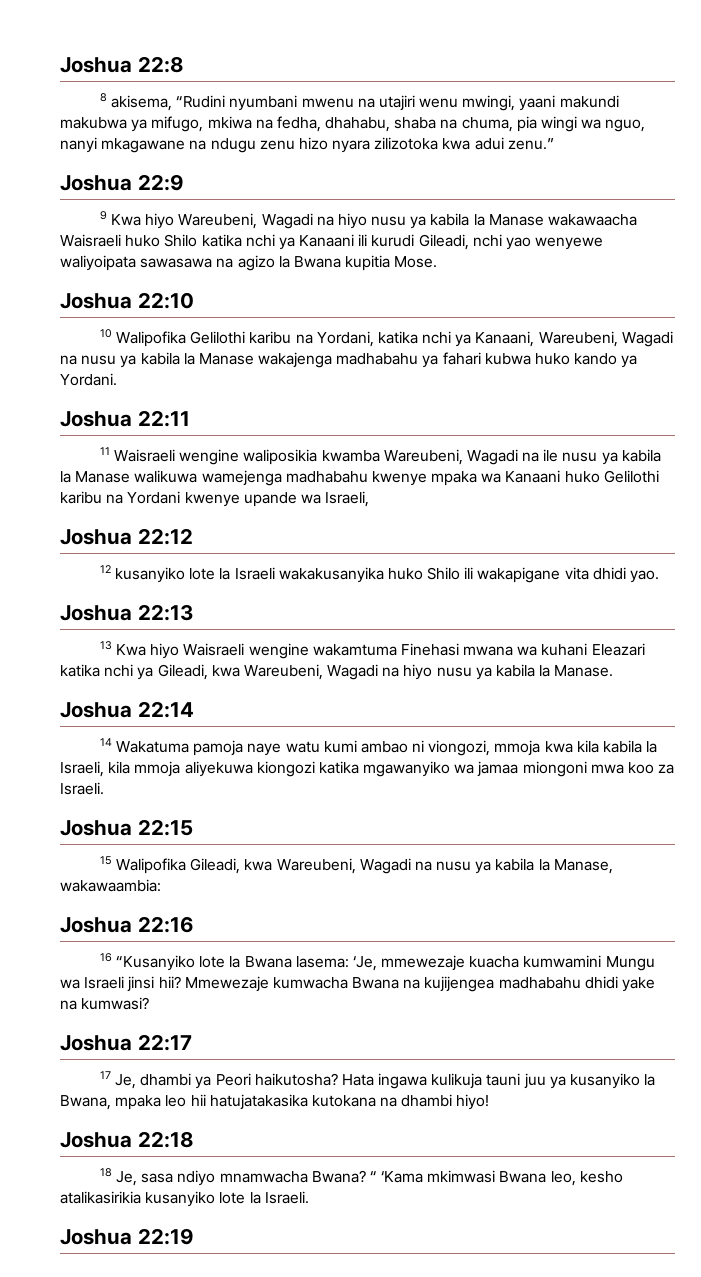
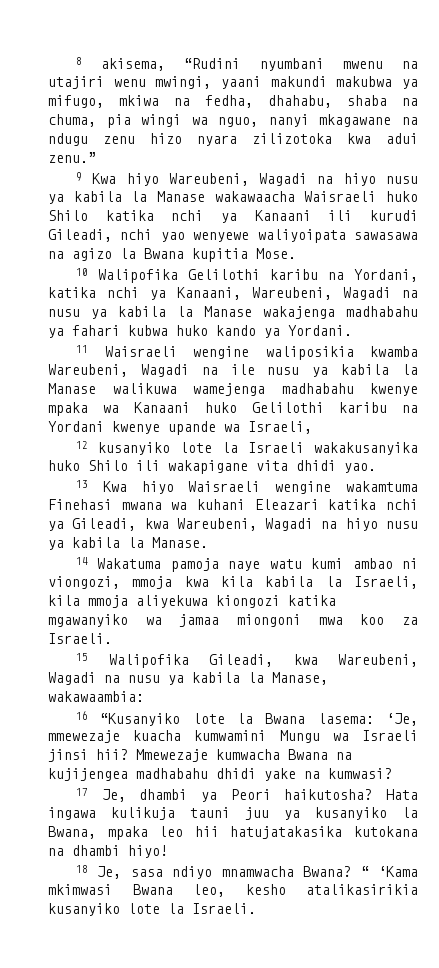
[60,56,184,73] Joshua 22:8 // -> (76, 61) none
[60,174,184,191] // Joshua 22:9 -> (96, 157) none
[60,292,194,309] // Joshua 22:10 -> (296, 253) none
[60,410,190,427] // Joshua 22:11 -> (352, 330) none
[60,528,193,545] // Joshua 22:12 -> (312, 427) none
[60,604,193,621] // Joshua 22:13 -> (376, 468) none
[60,701,194,718] // Joshua 22:14 -> (208, 542) none
[60,819,193,836] // Joshua 22:15 -> (112, 638) none
[60,916,194,933] // Joshua 22:16 -> (144, 696) none
[60,1034,192,1051] // Joshua 22:17 -> (392, 773) none
[60,1131,194,1148] // Joshua 22:18 -> (168, 851) none
[60,1228,194,1245] // Joshua 22:19 -> (256, 908) none

